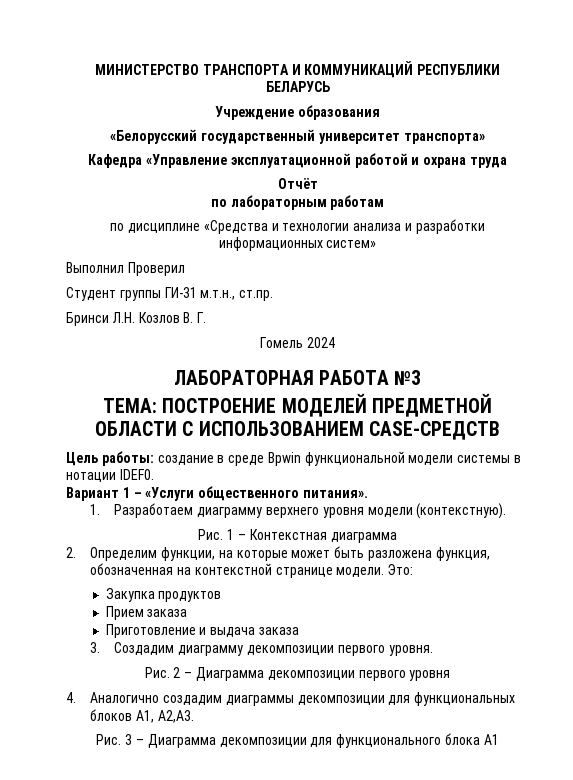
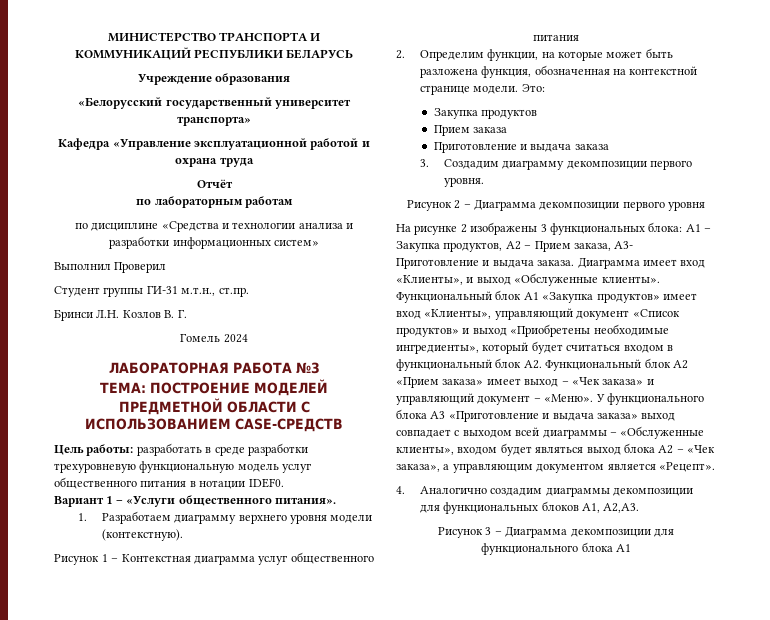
[157,455,214,465] создание -> [136,443,202,456] разработать
[267,451,511,466] Bpwin функциональной модели системы -> [247,443,308,456] [54,461,312,473] [54,477,187,489] разработки трехуровневую функциональную модель услуг общественного питания
[198,529,224,540] Рис. -> [54,554,100,565] Рисунок
(397, 537) none -> [258,552,374,565] [533,34,579,41] услуг общественного питания
[144,667,170,678] Рис. -> [406,200,452,211] Рисунок
(451, 675) none -> [396,222,711,235] [396,241,634,252] [396,257,706,269] [396,273,660,286] [396,290,697,303] [396,308,680,320] [396,324,669,337] [396,341,673,354] [396,358,688,371] [396,377,654,388] [396,393,704,405] [396,409,676,422] [396,426,705,439] [396,443,715,456] [396,462,715,473] // На рисунке 2 изображены 3 функциональных блока: А1 – Закупка продуктов, А2 – Прием заказа, А3- Приготовление и выдача заказа. Диаграмма имеет вход «Клиенты», и выход «Обслуженные клиенты». Функциональный блок А1 «Закупка продуктов» имеет вход «Клиенты», управляющий документ «Список продуктов» и выход «Приобретены необходимые ингредиенты», который будет считаться входом в функциональный блок А2. Функциональный блок А2 «Прием заказа» имеет выход – «Чек заказа» и управляющий документ – «Меню». У функционального блока А3 «Приготовление и выдача заказа» выход совпадает с выходом всей диаграммы – «Обслуженные клиенты», входом будет являться выход блока А2 – «Чек заказа», а управляющим документом является «Рецепт».
[96,734,122,745] Рис. -> [438,527,484,538] Рисунок

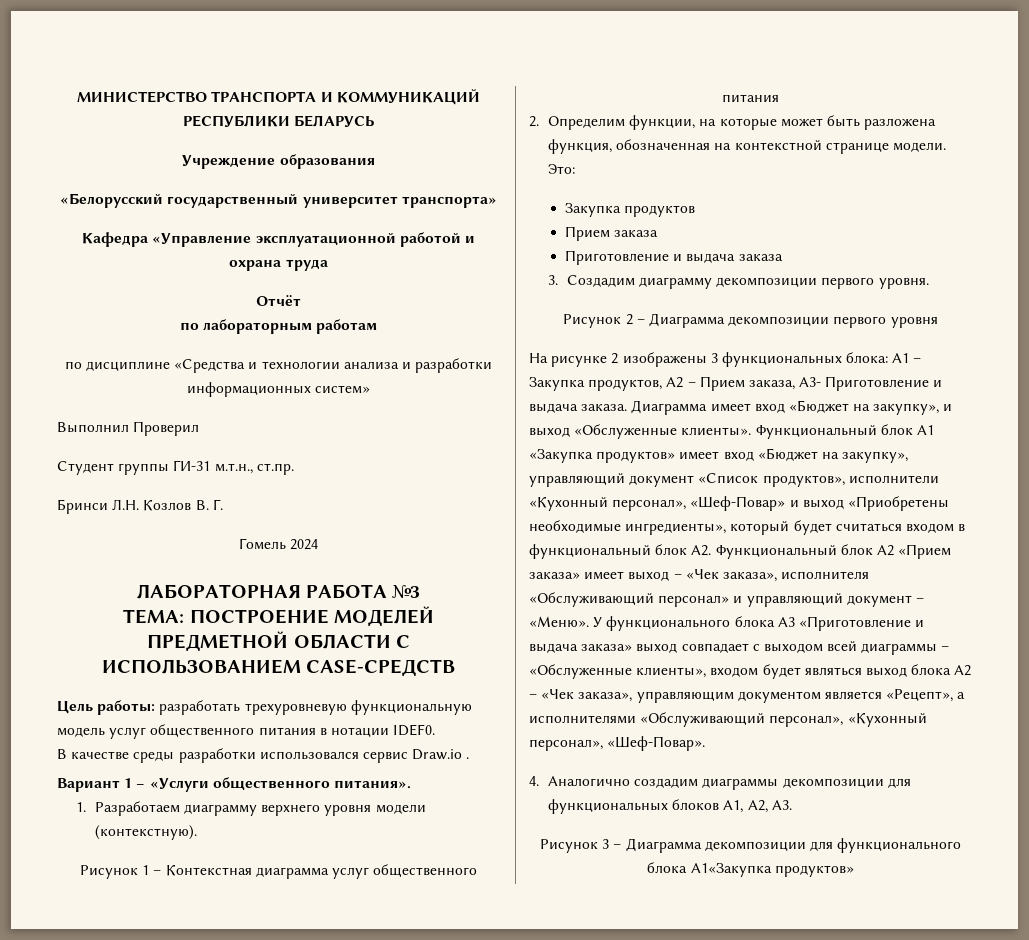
[205,443,308,456] в среде разработки -> (241, 707) none
(284, 483) none -> [57,748,470,763] // В качестве среды разработки использовался сервис Draw.io .
[396,275,463,285] «Клиенты», -> [788,400,940,415] «Бюджет на закупку»,
[424,308,680,320] [396,327,459,337] «Клиенты», управляющий документ «Список продуктов» -> [757,448,909,463] [529,473,939,487] [529,496,786,511] «Бюджет на закупку», управляющий документ «Список продуктов», исполнители «Кухонный персонал», «Шеф-Повар»
[602,379,644,385] заказа» -> [722,571,870,582] [529,592,730,607] заказа», исполнителя «Обслуживающий персонал»
[443,464,450,470] а -> (633, 697) none
[658,462,715,472] «Рецепт». -> [886,689,966,702] [529,712,927,727] [529,736,706,751] «Рецепт», а исполнителями «Обслуживающий персонал», «Кухонный персонал», «Шеф-Повар».
[603,503,640,513] А2,А3. -> [747,800,792,813] А2, А3.
[615,544,631,552] А1 -> [690,863,854,877] А1«Закупка продуктов»

